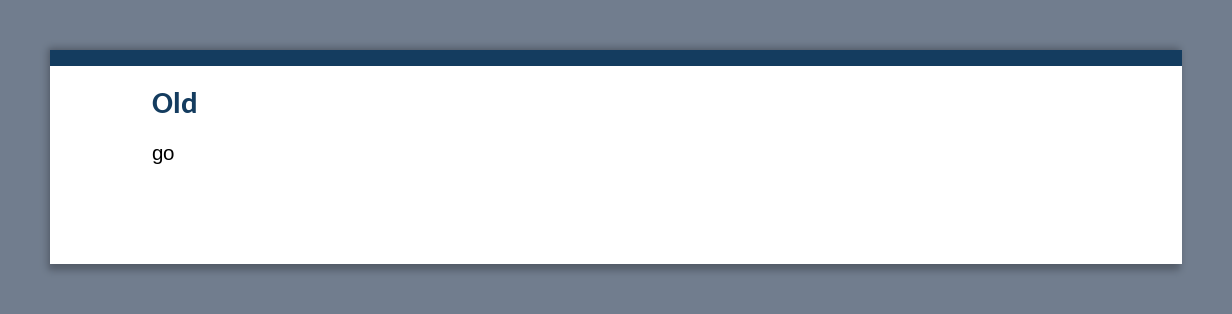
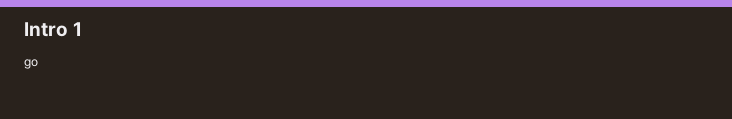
[152,92,198,113] Old -> [24,22,83,37] Intro 1

